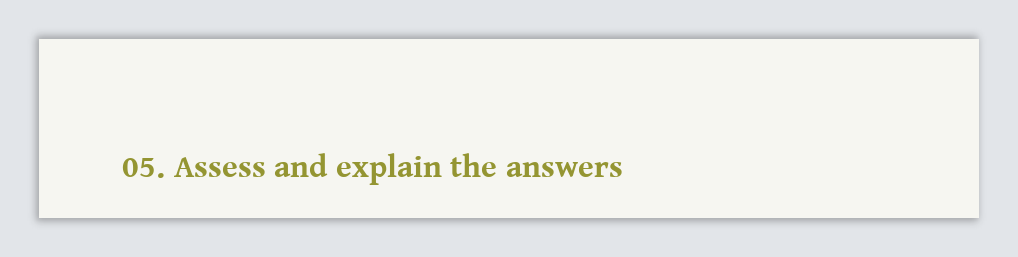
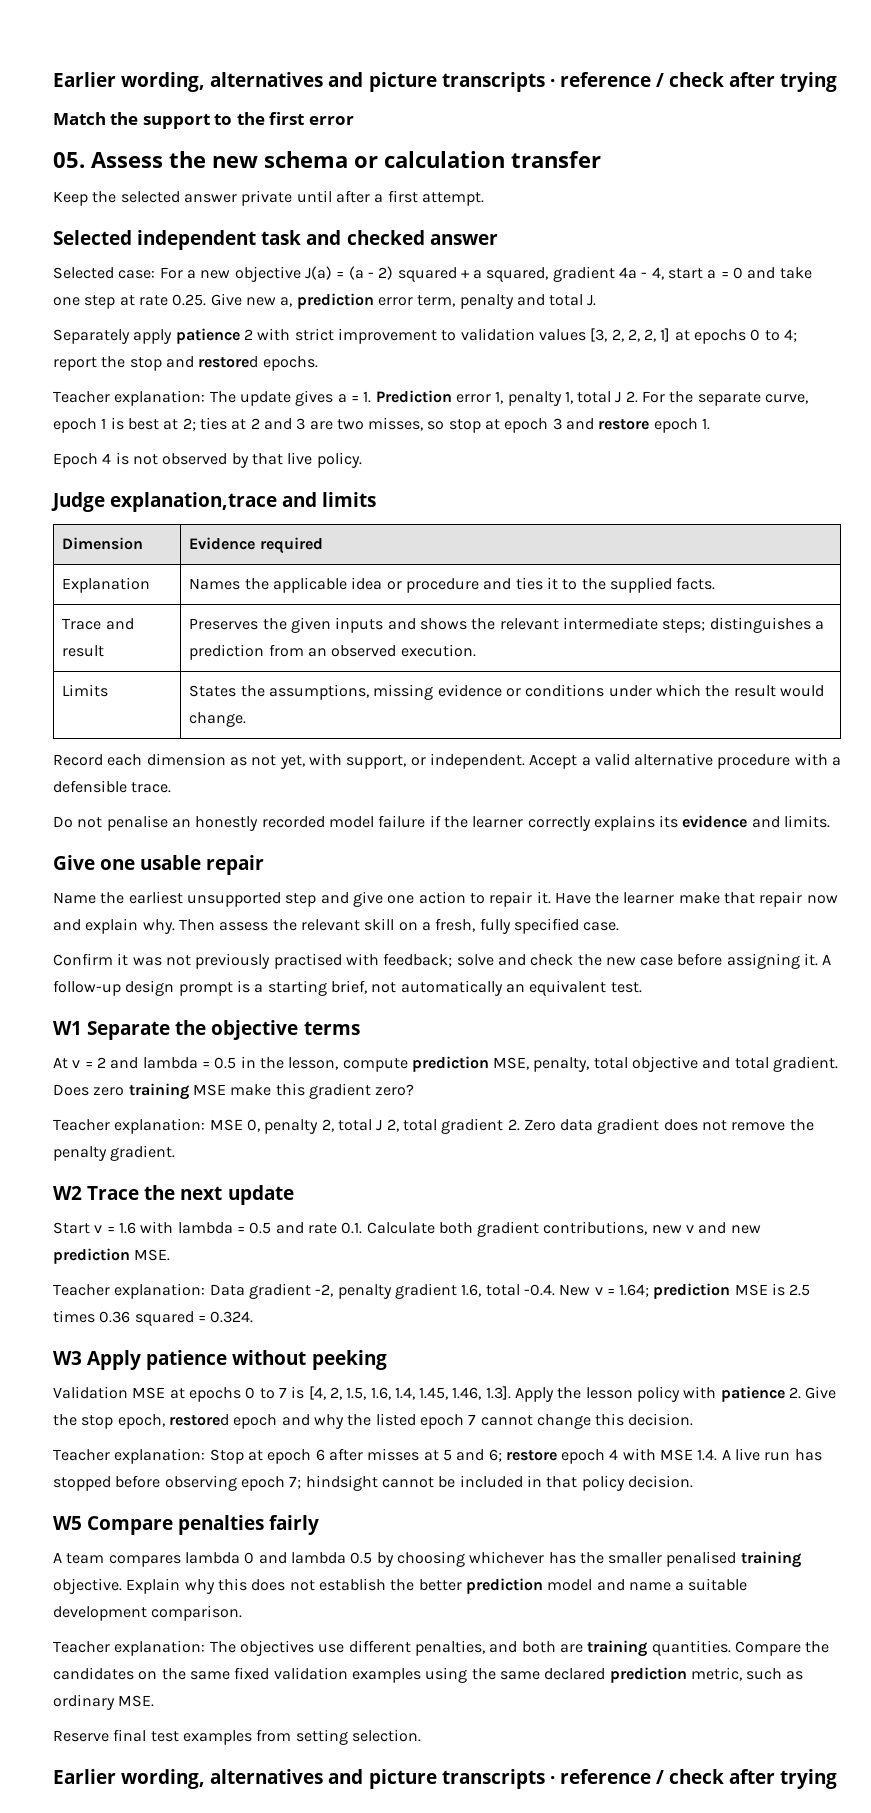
[122,153,623,185] 05. Assess and explain the answers -> [53,72,838,92] [53,112,354,129] [53,151,601,168] [53,190,484,206] [53,230,498,250] [53,266,812,282] [53,293,597,309] [53,328,798,344] [53,356,318,371] [53,390,809,406] [53,417,711,433] [53,452,362,468] [51,492,377,512] [62,537,144,550] [189,537,323,554] [62,577,151,593] [189,577,716,593] [62,618,134,630] [62,645,105,657] [189,617,824,633] [189,644,476,660] [62,684,109,697] [189,684,824,700] [189,712,247,727] [53,753,842,769] [53,780,172,793] [53,815,831,831] [53,855,265,875] [53,891,838,907] [53,918,620,934] [53,953,832,969] [53,980,642,996] [53,1020,360,1040] [53,1056,839,1072] [53,1083,415,1100] [53,1118,814,1134] [53,1145,176,1161] [53,1185,294,1205] [53,1221,761,1237] [53,1248,171,1264] [53,1283,811,1299] [53,1310,254,1326] [53,1350,387,1370] [53,1386,837,1402] [53,1413,694,1429] [53,1448,822,1464] [53,1475,693,1491] [53,1515,320,1535] [53,1551,801,1568] [53,1578,748,1594] [53,1605,243,1621] [53,1640,830,1657] [53,1667,804,1683] [53,1694,155,1710] [53,1729,421,1745] [53,1769,838,1789] Earlier wording, alternatives and picture transcripts · reference / check after trying // Match the support to the first error // 05. Assess the new schema or calculation transfer // Keep the selected answer private until after a first attempt. // Selected independent task and checked answer // Selected case: For a new objective J(a) = (a - 2) squared + a squared, gradient 4a - 4, start a = 0 and take one step at rate 0.25. Give new a, prediction error term, penalty and total J. // Separately apply patience 2 with strict improvement to validation values [3, 2, 2, 2, 1] at epochs 0 to 4; report the stop and restored epochs. // Teacher explanation: The update gives a = 1. Prediction error 1, penalty 1, total J 2. For the separate curve, epoch 1 is best at 2; ties at 2 and 3 are two misses, so stop at epoch 3 and restore epoch 1. // Epoch 4 is not observed by that live policy. // Judge explanation,trace and limits // Dimension | Evidence required // Explanation | Names the applicable idea or procedure and ties it to the supplied facts. // Trace and result | Preserves the given inputs and shows the relevant intermediate steps; distinguishes a prediction from an observed execution. // Limits | States the assumptions, missing evidence or conditions under which the result would change. // Record each dimension as not yet, with support, or independent. Accept a valid alternative procedure with a defensible trace. // Do not penalise an honestly recorded model failure if the learner correctly explains its evidence and limits. // Give one usable repair // Name the earliest unsupported step and give one action to repair it. Have the learner make that repair now and explain why. Then assess the relevant skill on a fresh, fully specified case. // Confirm it was not previously practised with feedback; solve and check the new case before assigning it. A follow-up design prompt is a starting brief, not automatically an equivalent test. // W1 Separate the objective terms // At v = 2 and lambda = 0.5 in the lesson, compute prediction MSE, penalty, total objective and total gradient. Does zero training MSE make this gradient zero? // Teacher explanation: MSE 0, penalty 2, total J 2, total gradient 2. Zero data gradient does not remove the penalty gradient. // W2 Trace the next update // Start v = 1.6 with lambda = 0.5 and rate 0.1. Calculate both gradient contributions, new v and new prediction MSE. // Teacher explanation: Data gradient -2, penalty gradient 1.6, total -0.4. New v = 1.64; prediction MSE is 2.5 times 0.36 squared = 0.324. // W3 Apply patience without peeking // Validation MSE at epochs 0 to 7 is [4, 2, 1.5, 1.6, 1.4, 1.45, 1.46, 1.3]. Apply the lesson policy with patience 2. Give the stop epoch, restored epoch and why the listed epoch 7 cannot change this decision. // Teacher explanation: Stop at epoch 6 after misses at 5 and 6; restore epoch 4 with MSE 1.4. A live run has stopped before observing epoch 7; hindsight cannot be included in that policy decision. // W5 Compare penalties fairly // A team compares lambda 0 and lambda 0.5 by choosing whichever has the smaller penalised training objective. Explain why this does not establish the better prediction model and name a suitable development comparison. // Teacher explanation: The objectives use different penalties, and both are training quantities. Compare the candidates on the same fixed validation examples using the same declared prediction metric, such as ordinary MSE. // Reserve final test examples from setting selection. // Earlier wording, alternatives and picture transcripts · reference / check after trying

